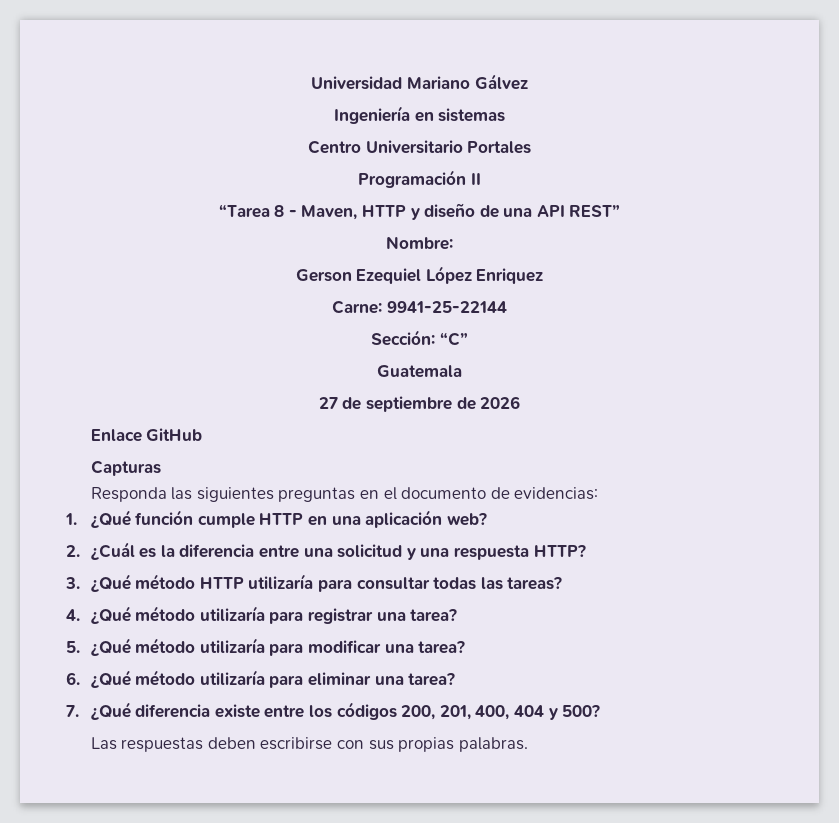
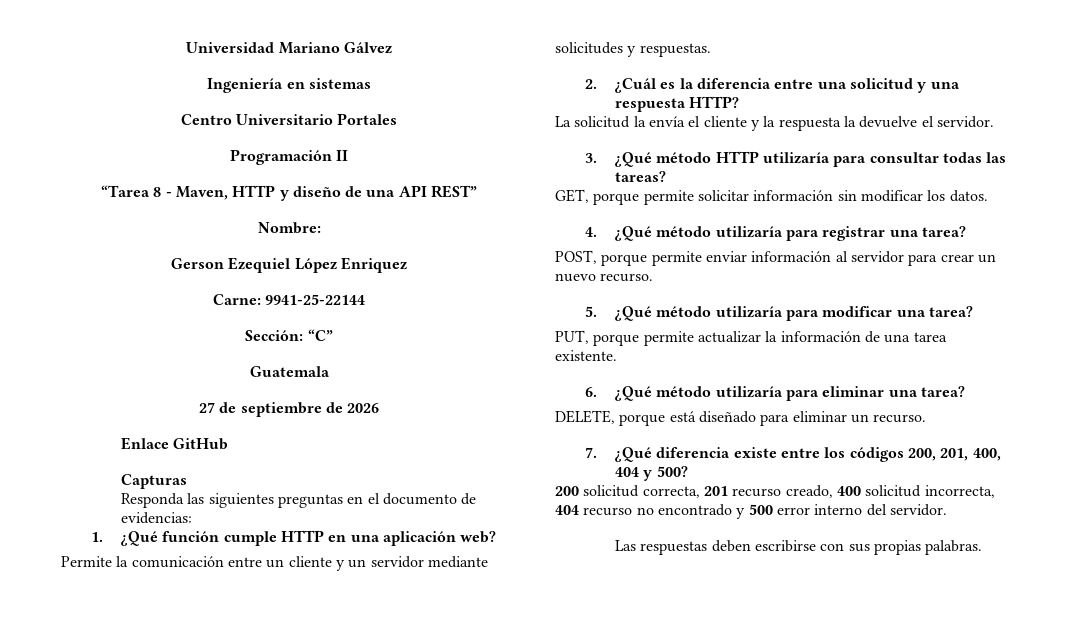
(487, 519) none -> [61,556,488,571] [555,42,711,57] // Permite la comunicación entre un cliente y un servidor mediante solicitudes y respuestas.
(586, 550) none -> [555,116,994,131] // La solicitud la envía el cliente y la respuesta la devuelve el servidor.
(563, 583) none -> [555,189,988,205] // GET, porque permite solicitar información sin modificar los datos.
(458, 615) none -> [555,250,996,266] [555,273,654,282] // POST, porque permite enviar información al servidor para crear un nuevo recurso.
(466, 647) none -> [555,330,947,346] [555,350,617,361] // PUT, porque permite actualizar la información de una tarea existente.
(456, 679) none -> [555,410,927,426] // DELETE, porque está diseñado para eliminar un recurso.
(601, 710) none -> [555,485,995,498] [555,504,947,519] // 200 solicitud correcta, 201 recurso creado, 400 solicitud incorrecta, 404 recurso no encontrado y 500 error interno del servidor.

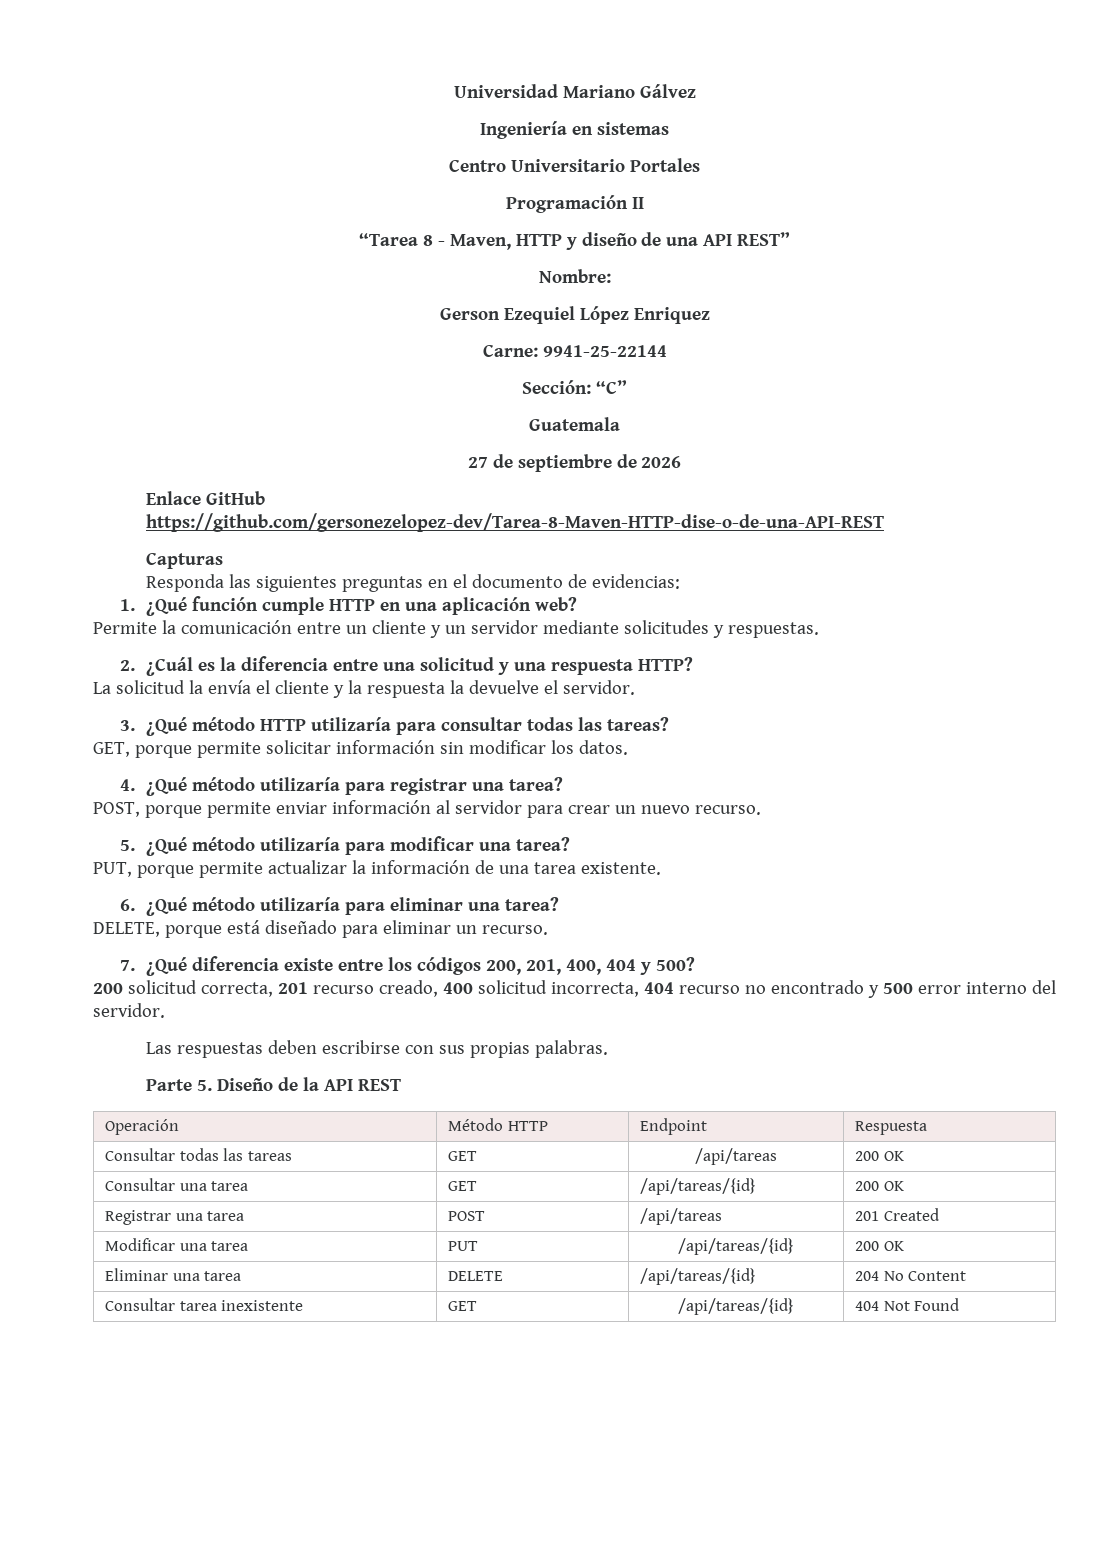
(229, 444) none -> [146,513,885,532] // https://github.com/gersonezelopez-dev/Tarea-8-Maven-HTTP-dise-o-de-una-API-REST
(983, 547) none -> [146,1077,402,1091] [105,1119,180,1135] [448,1118,548,1131] [640,1118,708,1135] [855,1121,928,1135] [105,1148,292,1161] [448,1151,478,1161] [695,1148,777,1165] [855,1151,904,1161] [105,1178,249,1191] [448,1181,478,1191] [640,1178,757,1195] [855,1181,904,1191] [105,1210,245,1225] [448,1211,486,1221] [640,1208,723,1225] [855,1208,939,1221] [105,1238,249,1251] [448,1241,479,1251] [678,1238,794,1255] [855,1241,904,1251] [105,1268,242,1281] [448,1271,504,1281] [640,1268,757,1285] [855,1271,967,1281] [105,1298,304,1311] [448,1301,478,1311] [678,1298,794,1315] [855,1298,960,1311] // Parte 5. Diseño de la API REST // Operación | Método HTTP | Endpoint | Respuesta // Consultar todas las tareas | GET | /api/tareas | 200 OK // Consultar una tarea | GET | /api/tareas/{id} | 200 OK // Registrar una tarea | POST | /api/tareas | 201 Created // Modificar una tarea | PUT | /api/tareas/{id} | 200 OK // Eliminar una tarea | DELETE | /api/tareas/{id} | 204 No Content // Consultar tarea inexistente | GET | /api/tareas/{id} | 404 Not Found

